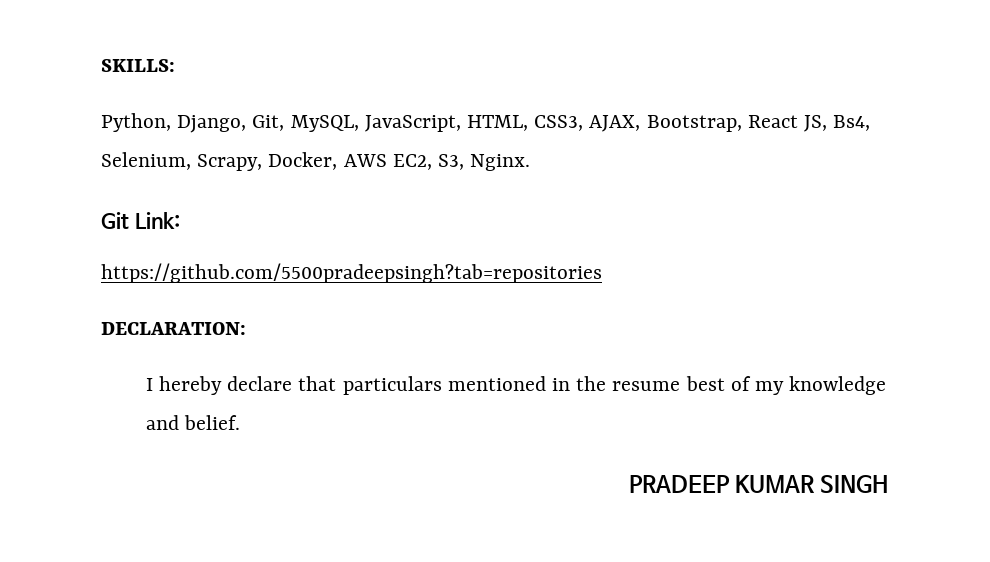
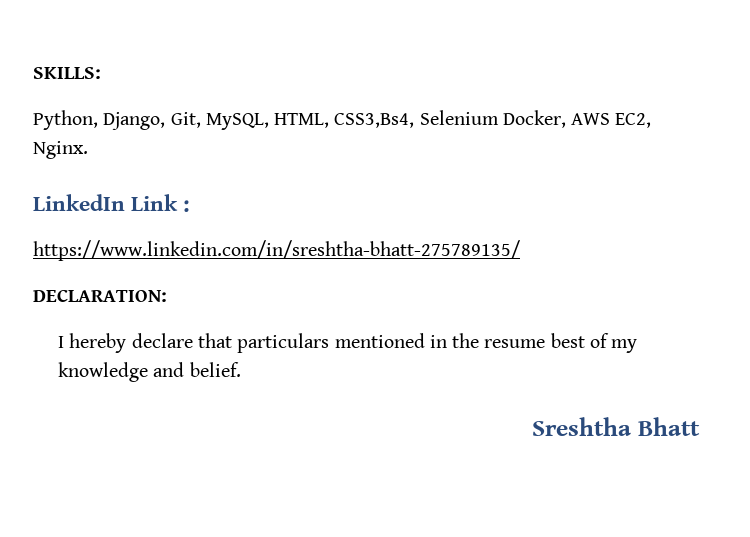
[364,115,871,132] [101,152,263,171] JavaScript, HTML, CSS3, AJAX, Bootstrap, React JS, Bs4, Selenium, Scrapy, -> [274,110,499,128] HTML, CSS3,Bs4, Selenium
[438,154,465,170] S3, -> (652, 120) none
[101,212,180,229] [101,263,602,283] Git Link: // https://github.com/5500pradeepsingh?tab=repositories -> [33,194,191,212] [33,240,520,261] LinkedIn Link : // https://www.linkedin.com/in/sreshtha-bhatt-275789135/
[628,475,889,493] PRADEEP KUMAR SINGH -> [532,417,700,436] Sreshtha Bhatt

